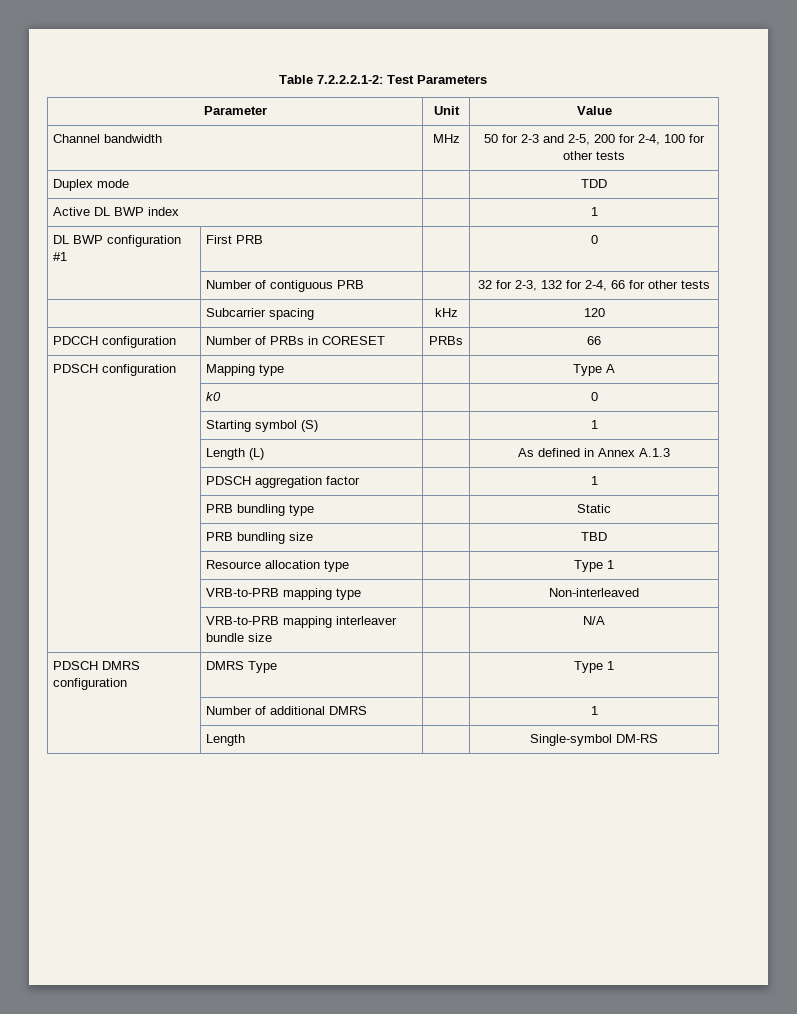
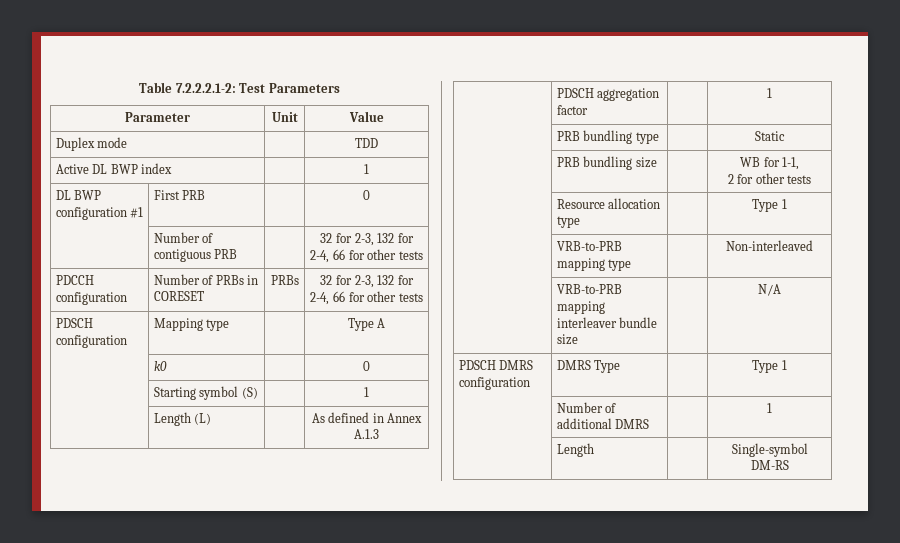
[53,134,163,143] [432,134,460,143] [484,134,706,145] [563,151,626,160] // Channel bandwidth | MHz | 50 for 2-3 and 2-5, 200 for 2-4, 100 for other tests -> (384, 116) none
[206,308,315,320] [434,308,458,317] [583,308,605,317] // | Subcarrier spacing | kHz | 120 -> (423, 255) none
[587,336,602,345] 66 -> [320,275,414,288] [310,291,423,305] 32 for 2-3, 132 for 2-4, 66 for other tests
[581,532,608,541] TBD -> [739,157,800,170] [727,173,812,184] WB for 1-1, // 2 for other tests

